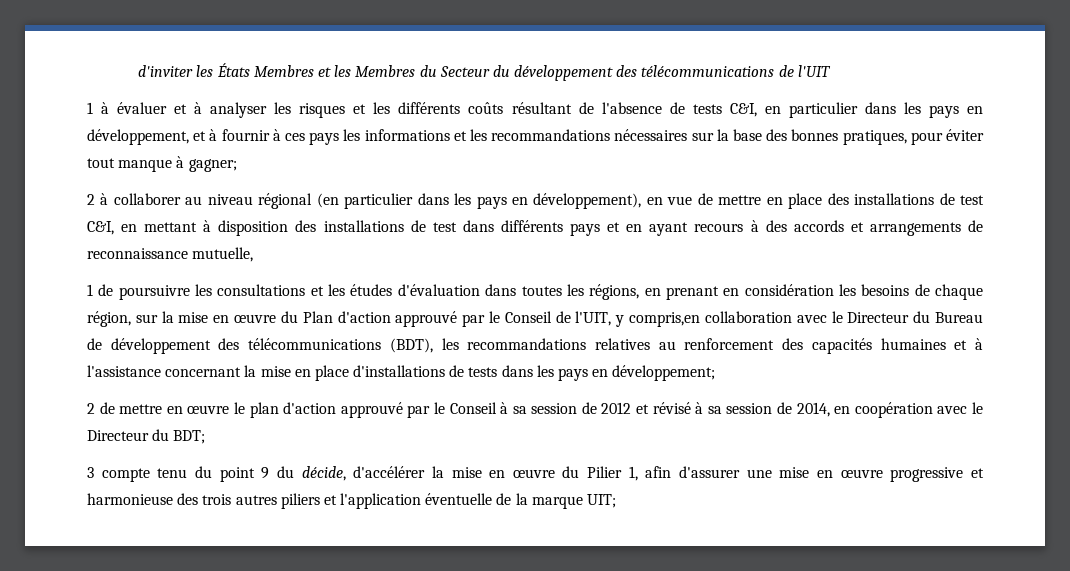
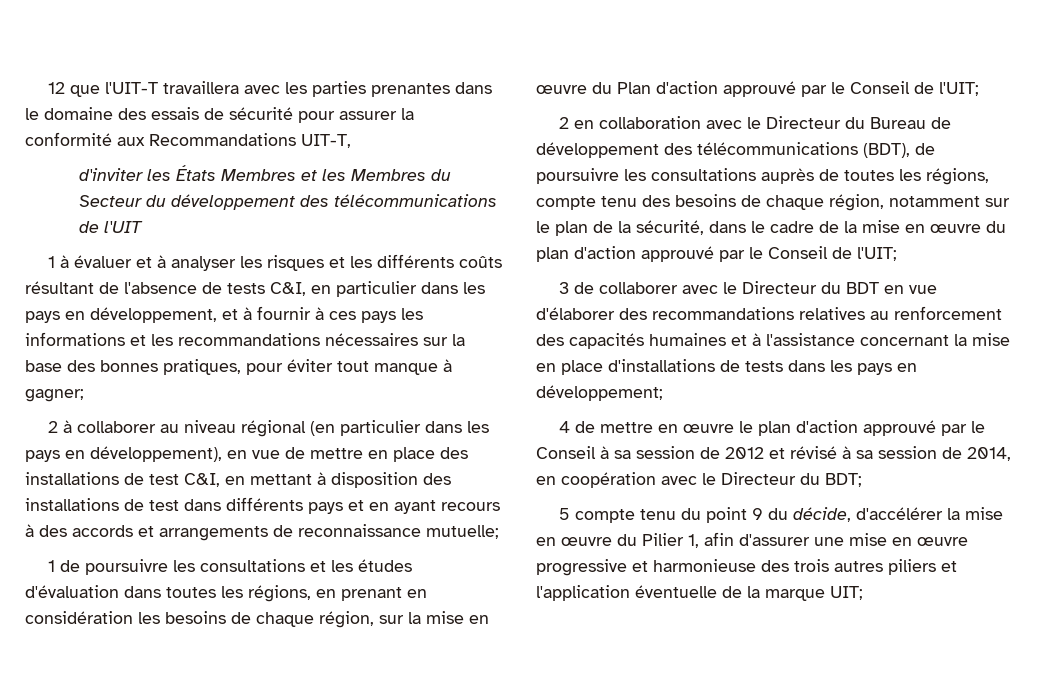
(138, 71) none -> [47,81,492,97] [25,107,414,123] [25,132,351,148] 12 que l'UIT-T travaillera avec les parties prenantes dans le domaine des essais de sécurité pour assurer la conformité aux Recommandations UIT-T, //
[192,247,254,262] mutuelle, -> [426,525,499,539] mutuelle;
[575,311,701,327] l'UIT, y compris,en -> [939,82,979,96] [558,117,594,129] l'UIT; // 2 en
[441,338,459,350] les -> [915,143,935,155] [536,168,989,185] [536,194,1010,211] [536,220,1006,236] [536,246,897,262] [558,281,937,294] [536,307,647,320] de poursuivre les consultations auprès de toutes les régions, compte tenu des besoins de chaque région, notamment sur le plan de la sécurité, dans le cadre de la mise en œuvre du plan d'action approuvé par le Conseil de l'UIT; // 3 de collaborer avec le Directeur du BDT en vue d'élaborer des
[87,403,95,414] 2 -> [558,421,570,433] 4
[87,467,94,478] 3 -> [558,508,570,520] 5

